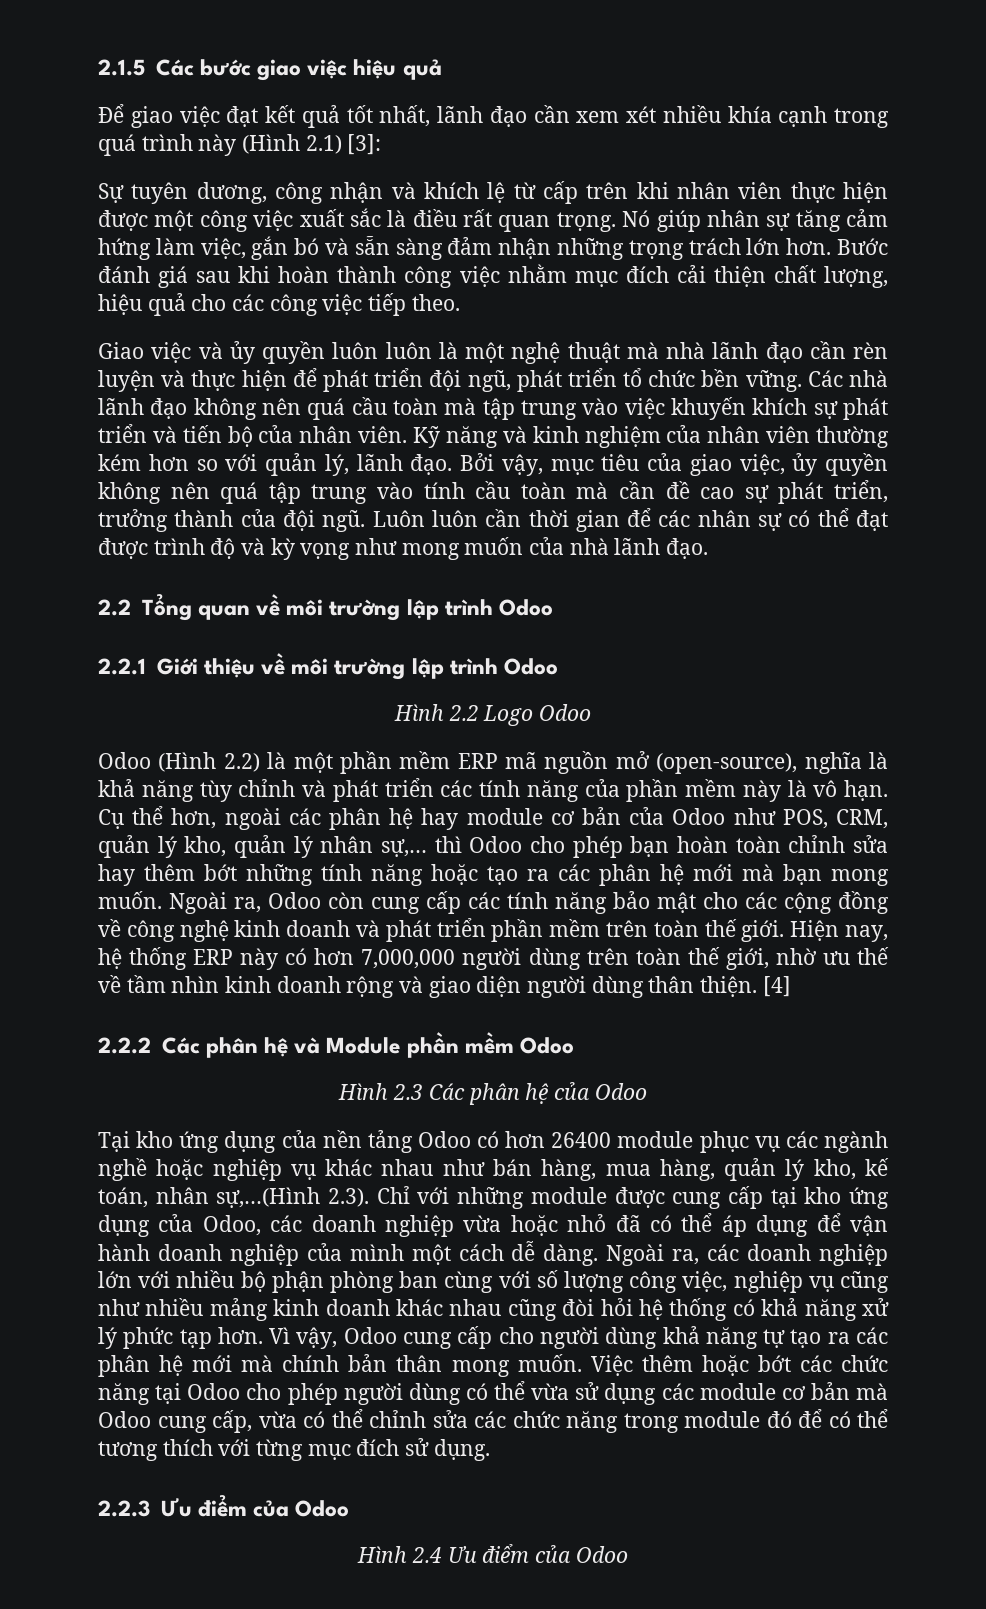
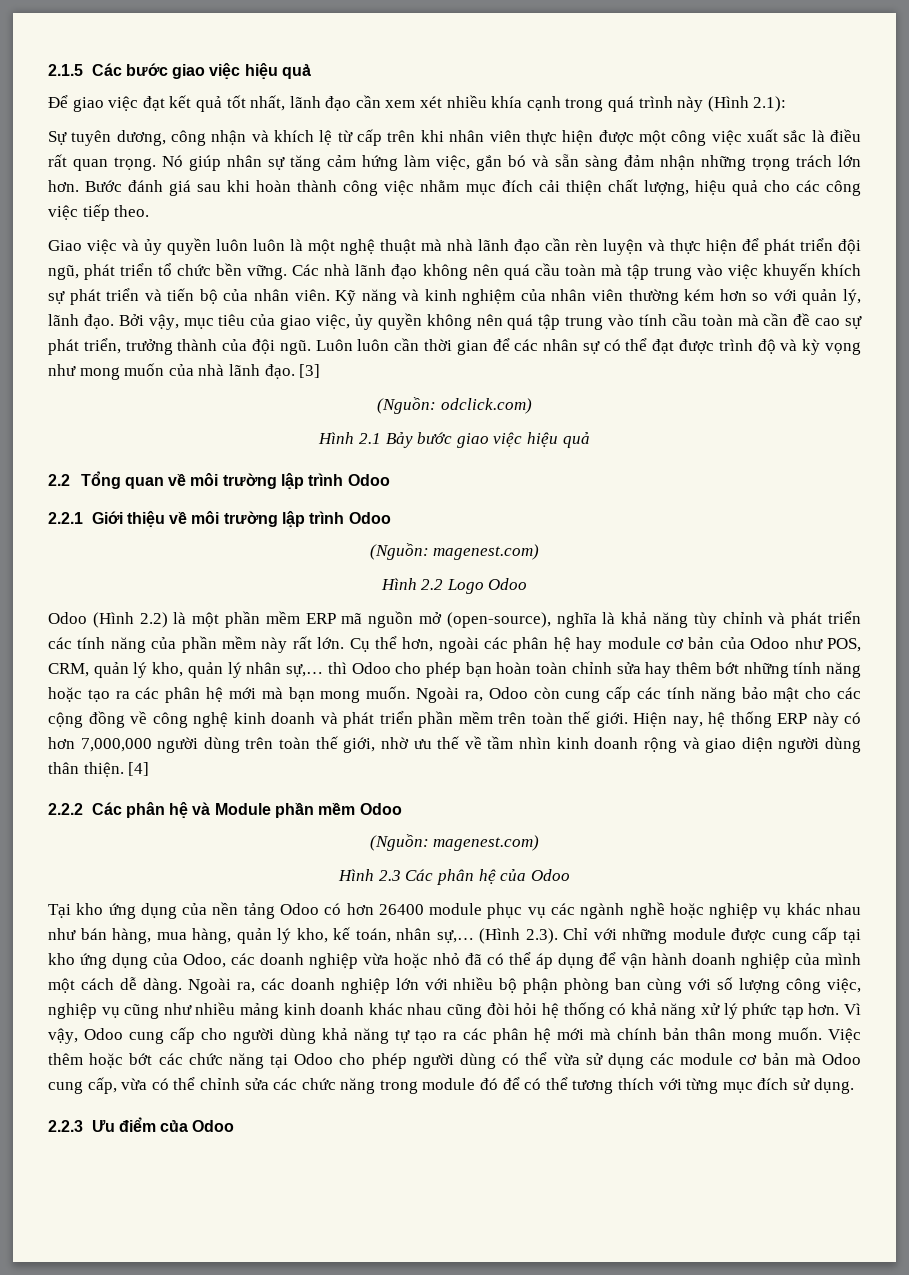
[305,134,382,155] 2.1) [3]: -> [753,96,787,112] 2.1):
(709, 548) none -> [299,364,321,378] [377,397,532,414] [318,432,590,448] [3] // (Nguồn: odclick.com) // Hình 2.1 Bảy bước giao việc hiệu quả
(558, 666) none -> [369,543,540,560] // (Nguồn: magenest.com)
[787,780,888,801] là vô hạn. -> [292,636,345,649] rất lớn.
(574, 1045) none -> [369,834,540,851] // (Nguồn: magenest.com)
[216,1187,321,1208] sự,…(Hình -> [436,928,521,944] sự,… (Hình
[357,1544,628,1563] // Hình 2.4 Ưu điểm của Odoo -> (235, 1126) none

